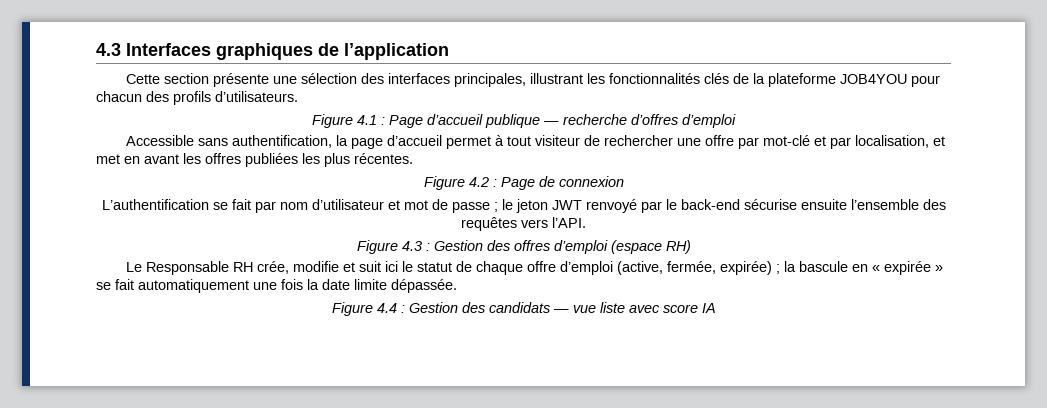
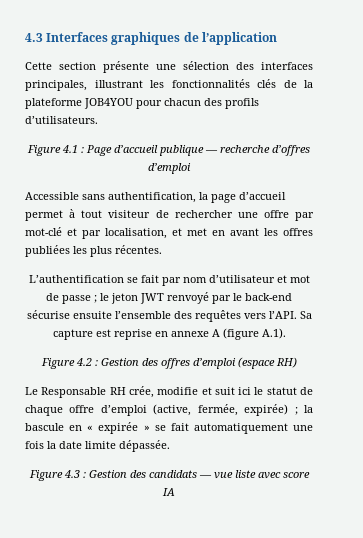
[423,176,624,190] // Figure 4.2 : Page de connexion -> (162, 249) none
[356,240,422,254] // Figure 4.3 -> [299,311,312,319] [52,328,286,340] [40,358,92,369] Sa capture est reprise en annexe A (figure A.1). // Figure 4.2
[376,303,397,313] 4.4 -> [63,470,80,478] 4.3

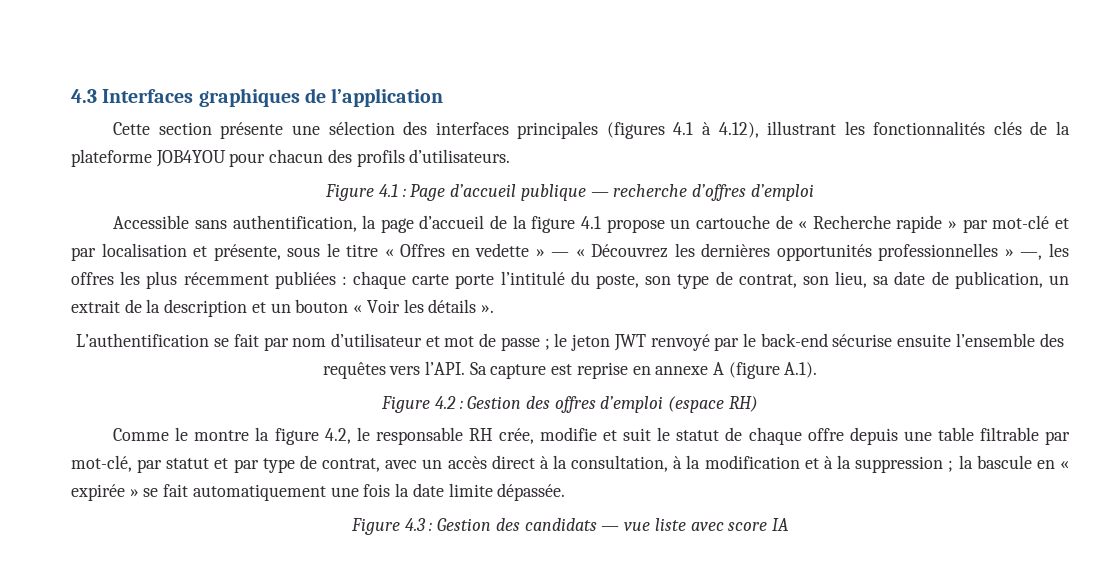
[25,80,87,91] principales, -> [517,121,759,139] principales (figures 4.1 à 4.12),
[25,209,314,221] [25,227,259,239] permet à tout visiteur de rechercher une offre par mot-clé et par localisation, et met en avant -> [490,215,1069,233] [71,243,1043,261] de la figure 4.1 propose un cartouche de « Recherche rapide » par mot-clé et par localisation et présente, sous le titre « Offres en vedette » — « Découvrez les dernières opportunités professionnelles » —,
[25,245,70,257] publiées -> (114, 278) none
[115,245,162,254] récentes. -> [183,271,1069,289] [71,299,494,317] récemment publiées : chaque carte porte l’intitulé du poste, son type de contrat, son lieu, sa date de publication, un extrait de la description et un bouton « Voir les détails ».
[25,387,107,398] Le Responsable -> [113,427,463,445] Comme le montre la figure 4.2, le responsable
[238,387,252,395] ici -> (652, 434) none
[100,404,289,416] d’emploi (active, fermée, expirée) -> [849,427,1070,445] [71,455,944,473] depuis une table filtrable par mot-clé, par statut et par type de contrat, avec un accès direct à la consultation, à la modification et à la suppression

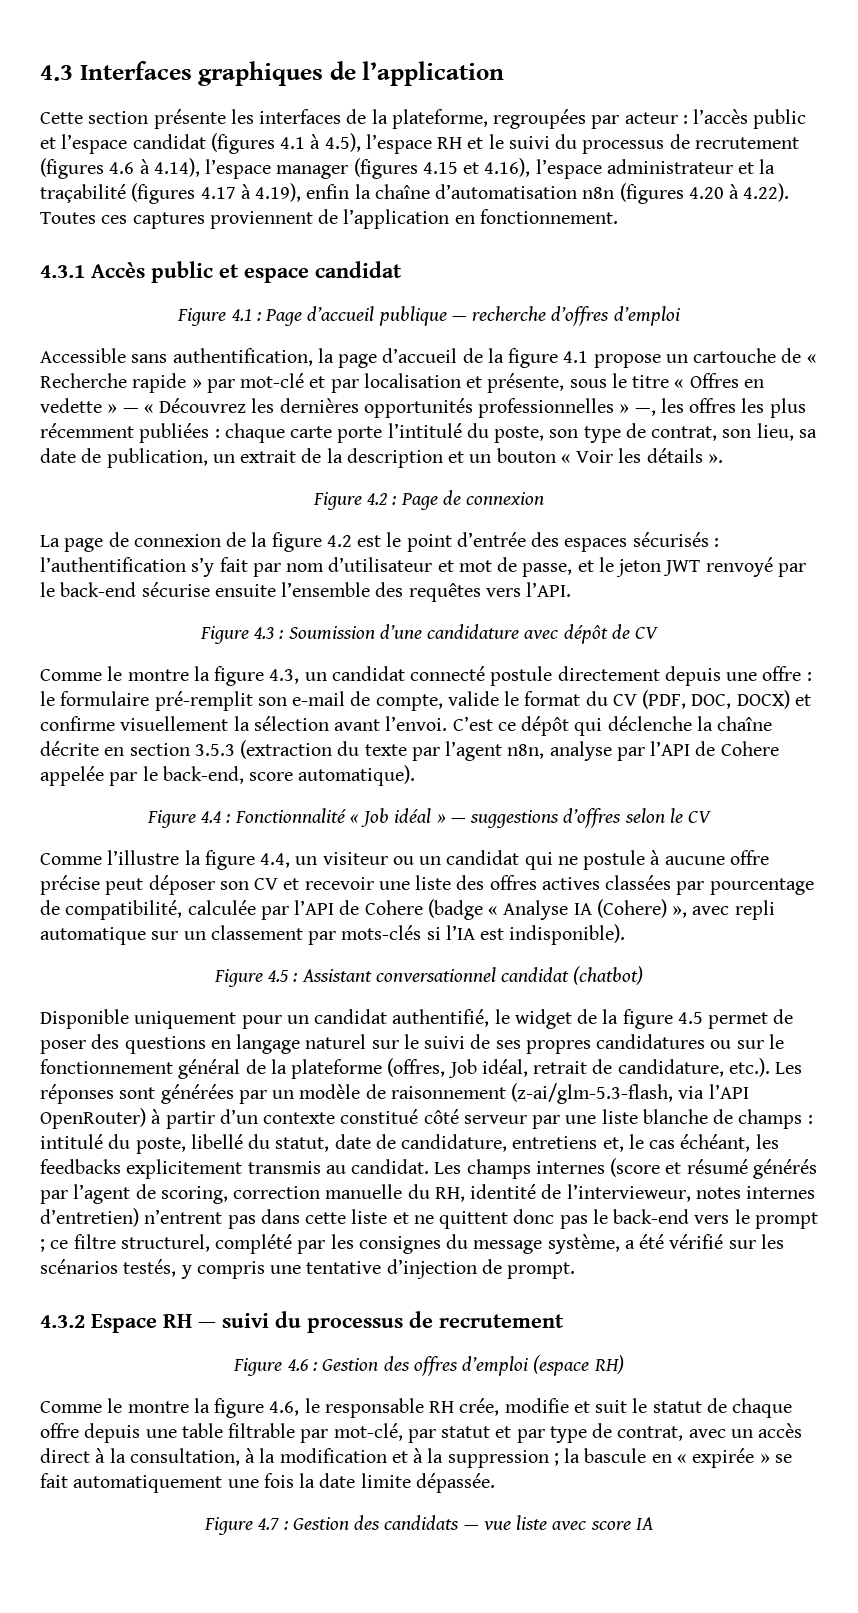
[291,121,1070,139] [71,149,511,167] une sélection des interfaces principales (figures 4.1 à 4.12), illustrant les fonctionnalités clés de la plateforme JOB4YOU pour chacun des profils d’utilisateurs. -> [230,109,807,129] [40,133,799,154] [40,158,776,179] [40,183,790,204] [40,209,618,229] [40,261,402,283] les interfaces de la plateforme, regroupées par acteur : l’accès public et l’espace candidat (figures 4.1 à 4.5), l’espace RH et le suivi du processus de recrutement (figures 4.6 à 4.14), l’espace manager (figures 4.15 et 4.16), l’espace administrateur et la traçabilité (figures 4.17 à 4.19), enfin la chaîne d’automatisation n8n (figures 4.20 à 4.22). Toutes ces captures proviennent de l’application en fonctionnement. // 4.3.1 Accès public et espace candidat
[76,333,230,347] L’authentification se -> [312,490,545,510] [40,532,719,552] [40,557,215,577] Figure 4.2 : Page de connexion // La page de connexion de la figure 4.2 est le point d’entrée des espaces sécurisés : l’authentification s’y
[500,337,550,351] passe ; -> [522,560,594,577] passe, et
[469,362,818,379] [381,396,456,413] Sa capture est reprise en annexe A (figure A.1). // Figure 4.2 -> [199,624,659,644] [40,666,812,686] [40,690,811,711] [40,716,773,736] [40,740,779,761] [40,765,416,786] [146,808,712,828] [40,850,769,870] [40,875,814,895] [40,899,775,920] [40,924,626,945] [213,966,644,987] [40,1009,794,1029] [40,1034,784,1054] [40,1058,803,1079] [40,1083,749,1104] [40,1108,813,1129] [40,1134,779,1154] [40,1158,817,1179] [40,1184,816,1204] [40,1208,818,1229] [40,1234,784,1254] [40,1259,576,1279] [40,1311,564,1333] [233,1358,309,1376] // Figure 4.3 : Soumission d’une candidature avec dépôt de CV // Comme le montre la figure 4.3, un candidat connecté postule directement depuis une offre : le formulaire pré-remplit son e-mail de compte, valide le format du CV (PDF, DOC, DOCX) et confirme visuellement la sélection avant l’envoi. C’est ce dépôt qui déclenche la chaîne décrite en section 3.5.3 (extraction du texte par l’agent n8n, analyse par l’API de Cohere appelée par le back-end, score automatique). // Figure 4.4 : Fonctionnalité « Job idéal » — suggestions d’offres selon le CV // Comme l’illustre la figure 4.4, un visiteur ou un candidat qui ne postule à aucune offre précise peut déposer son CV et recevoir une liste des offres actives classées par pourcentage de compatibilité, calculée par l’API de Cohere (badge « Analyse IA (Cohere) », avec repli automatique sur un classement par mots-clés si l’IA est indisponible). // Figure 4.5 : Assistant conversationnel candidat (chatbot) // Disponible uniquement pour un candidat authentifié, le widget de la figure 4.5 permet de poser des questions en langage naturel sur le suivi de ses propres candidatures ou sur le fonctionnement général de la plateforme (offres, Job idéal, retrait de candidature, etc.). Les réponses sont générées par un modèle de raisonnement (z-ai/glm-5.3-flash, via l’API OpenRouter) à partir d’un contexte constitué côté serveur par une liste blanche de champs : intitulé du poste, libellé du statut, date de candidature, entretiens et, le cas échéant, les feedbacks explicitement transmis au candidat. Les champs internes (score et résumé générés par l’agent de scoring, correction manuelle du RH, identité de l’intervieweur, notes internes d’entretien) n’entrent pas dans cette liste et ne quittent donc pas le back-end vers le prompt ; ce filtre structurel, complété par les consignes du message système, a été vérifié sur les scénarios testés, y compris une tentative d’injection de prompt. // 4.3.2 Espace RH — suivi du processus de recrutement // Figure 4.6
[324,428,351,444] 4.2, -> [269,1401,300,1416] 4.6,
[404,518,426,531] 4.3 -> [258,1518,280,1530] 4.7

